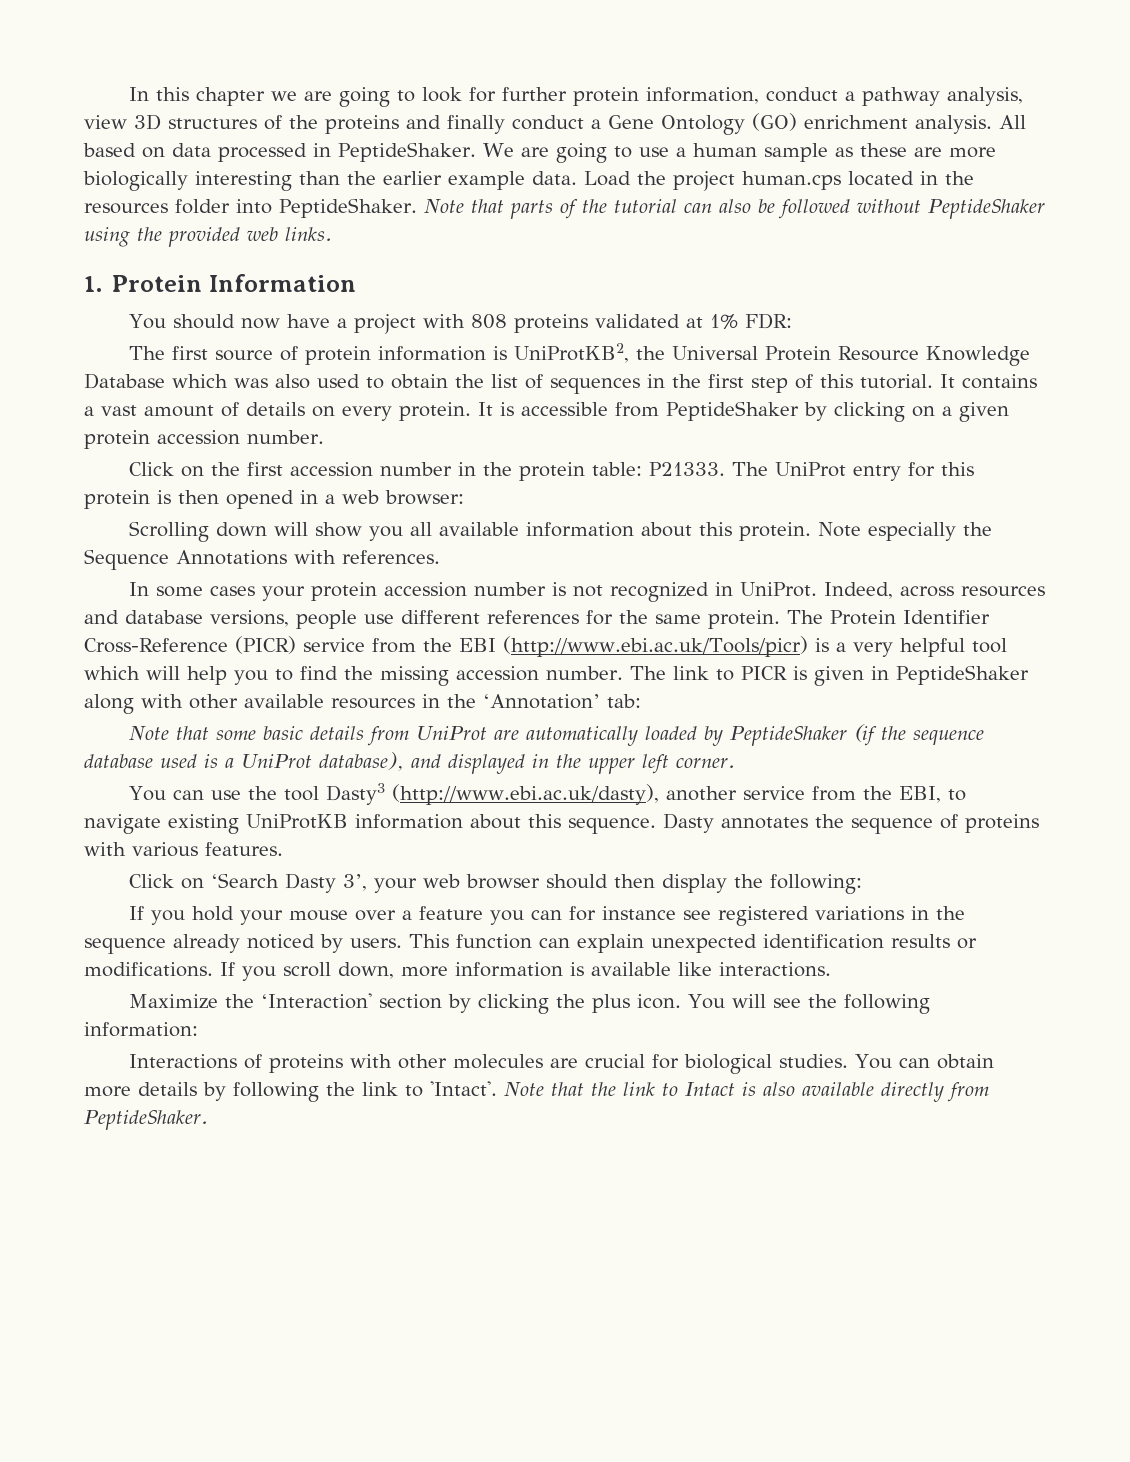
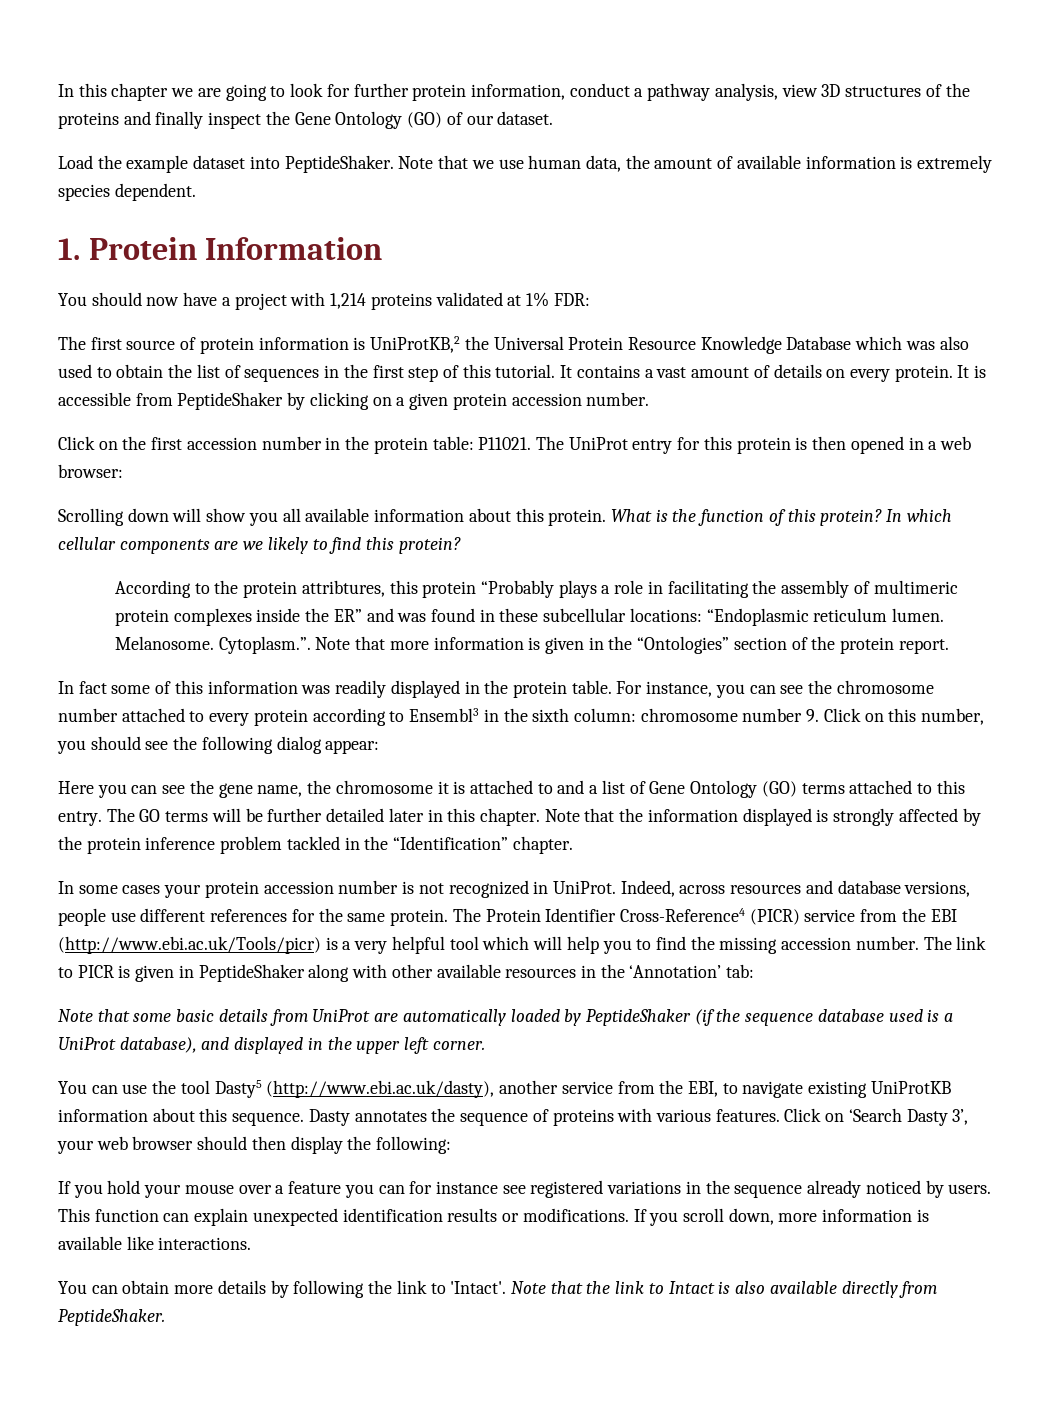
[512,113,1026,135] [83,142,996,163] [83,171,974,191] [84,198,1045,219] [84,227,332,247] conduct a Gene Ontology (GO) enrichment analysis. All based on data processed in PeptideShaker. We are going to use a human sample as these are more biologically interesting than the earlier example data. Load the project human.cps located in the resources folder into PeptideShaker. Note that parts of the tutorial can also be followed without PeptideShaker using the provided web links. -> [208,111,554,129] [58,155,993,173] [58,183,196,201] inspect the Gene Ontology (GO) of our dataset. // Load the example dataset into PeptideShaker. Note that we use human data, the amount of available information is extremely species dependent.
[470,314,507,329] 808 -> [330,293,367,309] 1,214
[513,343,629,363] UniProtKB2, -> [370,336,461,353] UniProtKB,2
[648,462,725,476] P21333. -> [478,437,532,450] P11021.
[817,522,992,541] [84,549,440,570] Note especially the Sequence Annotations with references. -> [610,509,952,526] [58,537,461,554] [114,580,958,598] [114,608,945,626] [114,636,949,654] [58,680,934,698] [58,708,985,726] [57,736,380,754] [58,780,965,798] [58,808,981,826] [58,836,573,854] What is the function of this protein? In which cellular components are we likely to find this protein? // According to the protein attribtures, this protein “Probably plays a role in facilitating the assembly of multimeric protein complexes inside the ER” and was found in these subcellular locations: “Endoplasmic reticulum lumen. Melanosome. Cytoplasm.”. Note that more information is given in the “Ontologies” section of the protein report. // In fact some of this information was readily displayed in the protein table. For instance, you can see the chromosome number attached to every protein according to Ensembl3 in the sixth column: chromosome number 9. Click on this number, you should see the following dialog appear: // Here you can see the gene name, the chromosome it is attached to and a list of Gene Ontology (GO) terms attached to this entry. The GO terms will be further detailed later in this chapter. Note that the information displayed is strongly affected by the protein inference problem tackled in the “Identification” chapter.
[84,638,228,653] Cross-Reference -> [619,908,745,922] Cross-Reference4
[325,783,385,805] Dasty3 -> [214,1080,262,1098] Dasty5
(283, 849) // -> (780, 1115) none
[128,993,930,1014] [84,1022,198,1037] [128,1054,848,1074] Maximize the ‘Interaction' section by clicking the plus icon. You will see the following information: // Interactions of proteins with other molecules are crucial for biological studies. -> (252, 1243) none

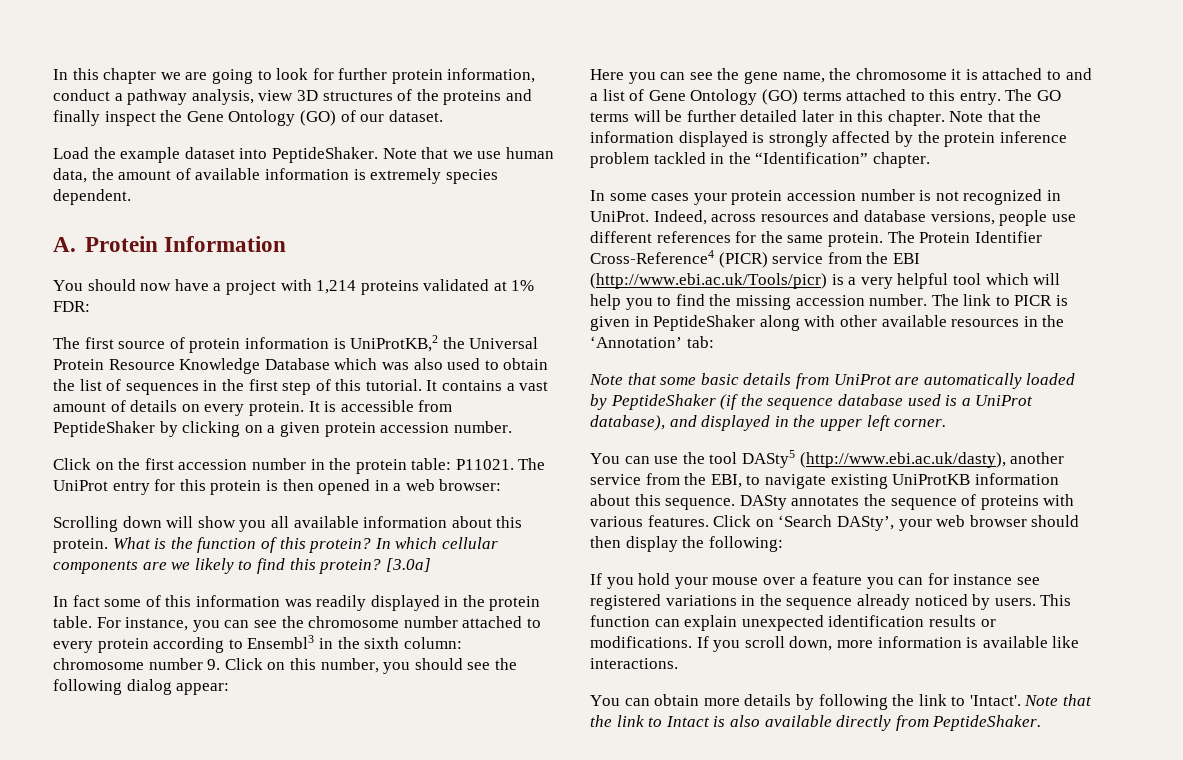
[58,238,80,260] 1. -> [53,237,76,252] A.
[114,580,958,598] [114,608,945,626] [114,636,949,654] // According to the protein attribtures, this protein “Probably plays a role in facilitating the assembly of multimeric protein complexes inside the ER” and was found in these subcellular locations: “Endoplasmic reticulum lumen. Melanosome. Cytoplasm.”. Note that more information is given in the “Ontologies” section of the protein report. -> [385,558,431,572] [3.0a]
[214,1080,262,1098] Dasty5 -> [741,450,795,468] DASty5
[308,1109,350,1126] Dasty -> [739,495,787,510] DASty
[906,1109,969,1126] Dasty 3’, -> [836,516,894,531] DASty’,

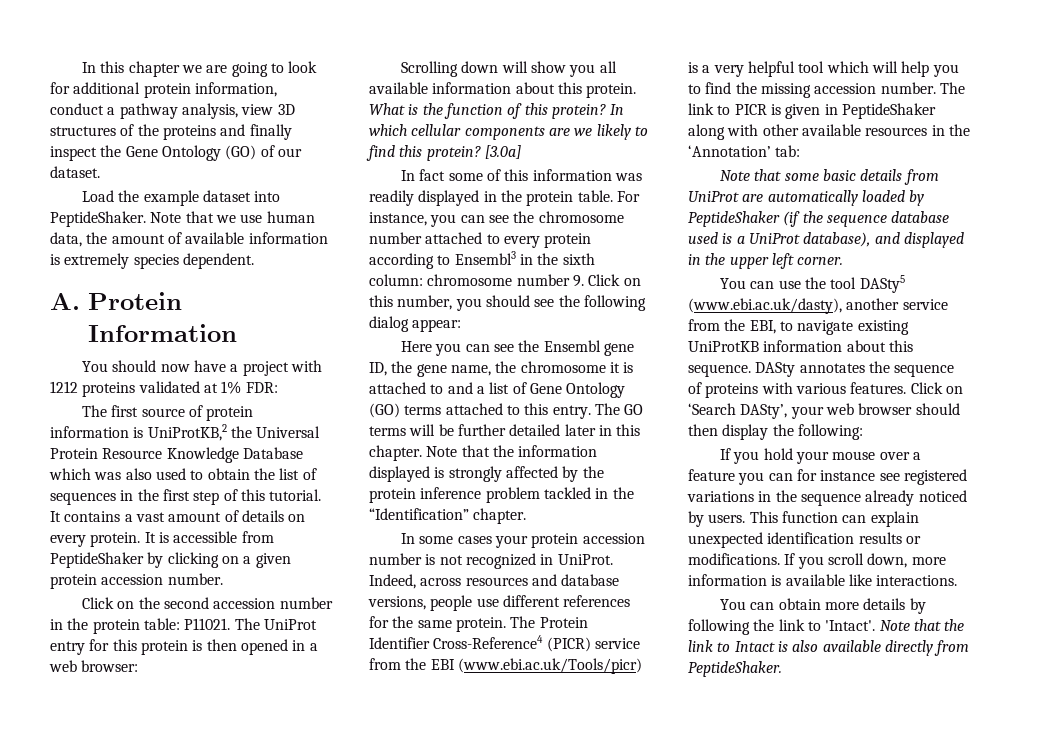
[338,68,388,80] further -> [73,82,141,94] additional
[316,280,357,294] 1,214 -> [50,381,78,393] 1212
[144,458,174,470] first -> [163,597,209,609] second
(740, 74) none -> [543,340,634,356] [369,361,413,376] Ensembl gene ID, the
[590,273,827,289] (http://www.ebi.ac.uk/Tools/picr) -> [457,658,642,674] (www.ebi.ac.uk/Tools/picr)
[799,452,1006,468] (http://www.ebi.ac.uk/dasty), -> [688,298,842,314] (www.ebi.ac.uk/dasty),

